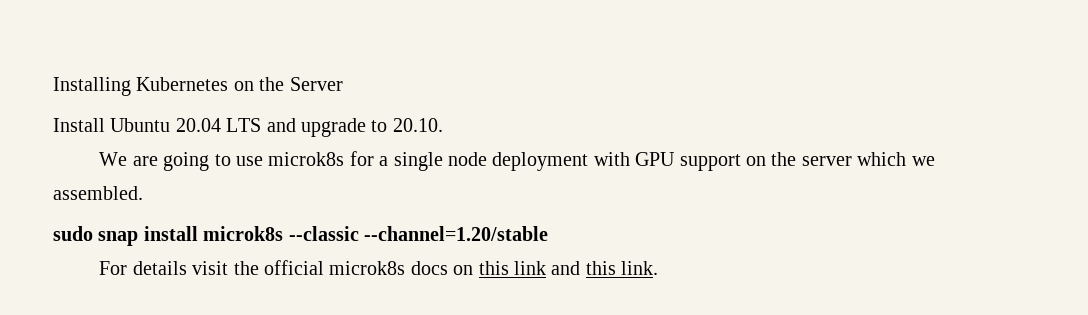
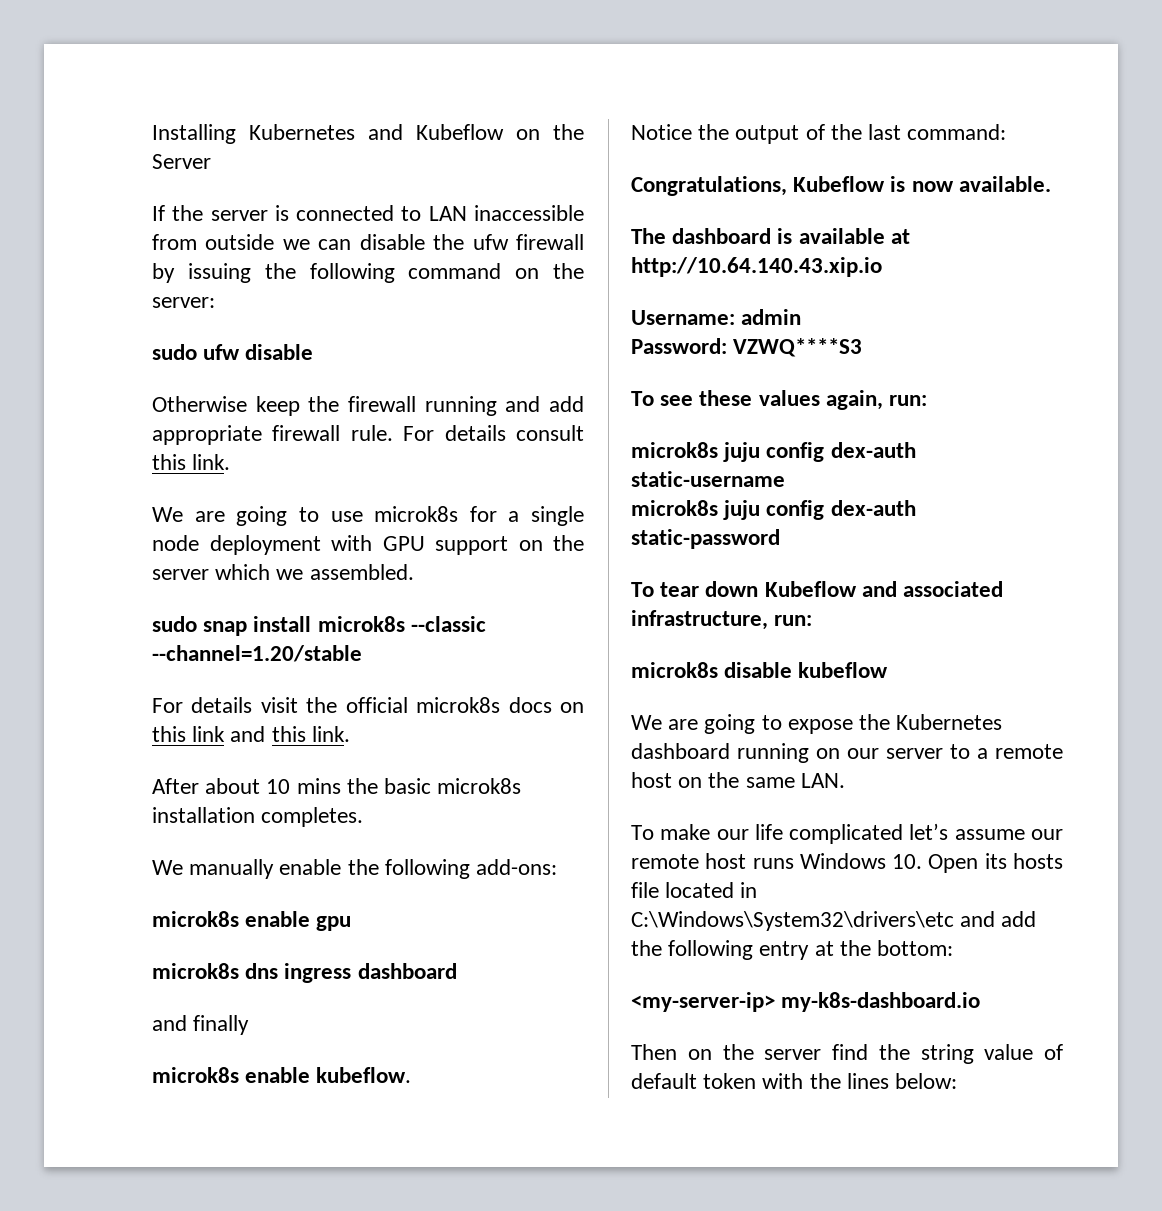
(229, 84) none -> [368,124,504,140] and Kubeflow
[53,118,443,137] Install Ubuntu 20.04 LTS and upgrade to 20.10. -> [152,205,584,221] [152,234,584,250] [152,263,584,283] [152,297,215,308] [152,344,314,360] [152,396,584,416] [152,425,584,445] [152,454,231,470] If the server is connected to LAN inaccessible from outside we can disable the ufw firewall by issuing the following command on the server: // sudo ufw disable // Otherwise keep the firewall running and add appropriate firewall rule. For details consult this link.
(659, 268) none -> [152,778,522,794] [152,807,364,827] [152,859,558,879] [152,911,352,931] [152,963,457,983] [152,1015,250,1035] [152,1067,412,1083] [631,124,1007,144] [631,176,1051,196] [631,228,910,244] [631,257,882,277] [631,309,802,325] [631,338,863,357] [631,390,928,410] [631,442,916,462] [631,471,785,487] [631,500,916,520] [631,529,780,549] [631,581,1004,597] [631,610,813,630] [631,662,889,678] [631,714,1003,734] [631,743,1063,763] [631,772,845,788] [631,823,1063,844] [631,853,1063,873] [631,882,758,898] [631,911,1037,931] [631,940,954,960] [631,992,981,1012] [631,1044,1063,1064] [631,1073,958,1089] // After about 10 mins the basic microk8s installation completes. // We manually enable the following add-ons: // microk8s enable gpu // microk8s dns ingress dashboard // and finally // microk8s enable kubeflow. // Notice the output of the last command: // Congratulations, Kubeflow is now available. // The dashboard is available at http://10.64.140.43.xip.io // Username: admin // Password: VZWQ****S3 // To see these values again, run: // microk8s juju config dex-auth static-username // microk8s juju config dex-auth static-password // To tear down Kubeflow and associated infrastructure, run: // microk8s disable kubeflow // We are going to expose the Kubernetes dashboard running on our server to a remote host on the same LAN. // To make our life complicated let’s assume our remote host runs Windows 10. Open its hosts file located in C:\Windows\System32\drivers\etc and add the following entry at the bottom: // <my-server-ip> my-k8s-dashboard.io // Then on the server find the string value of default token with the lines below:

